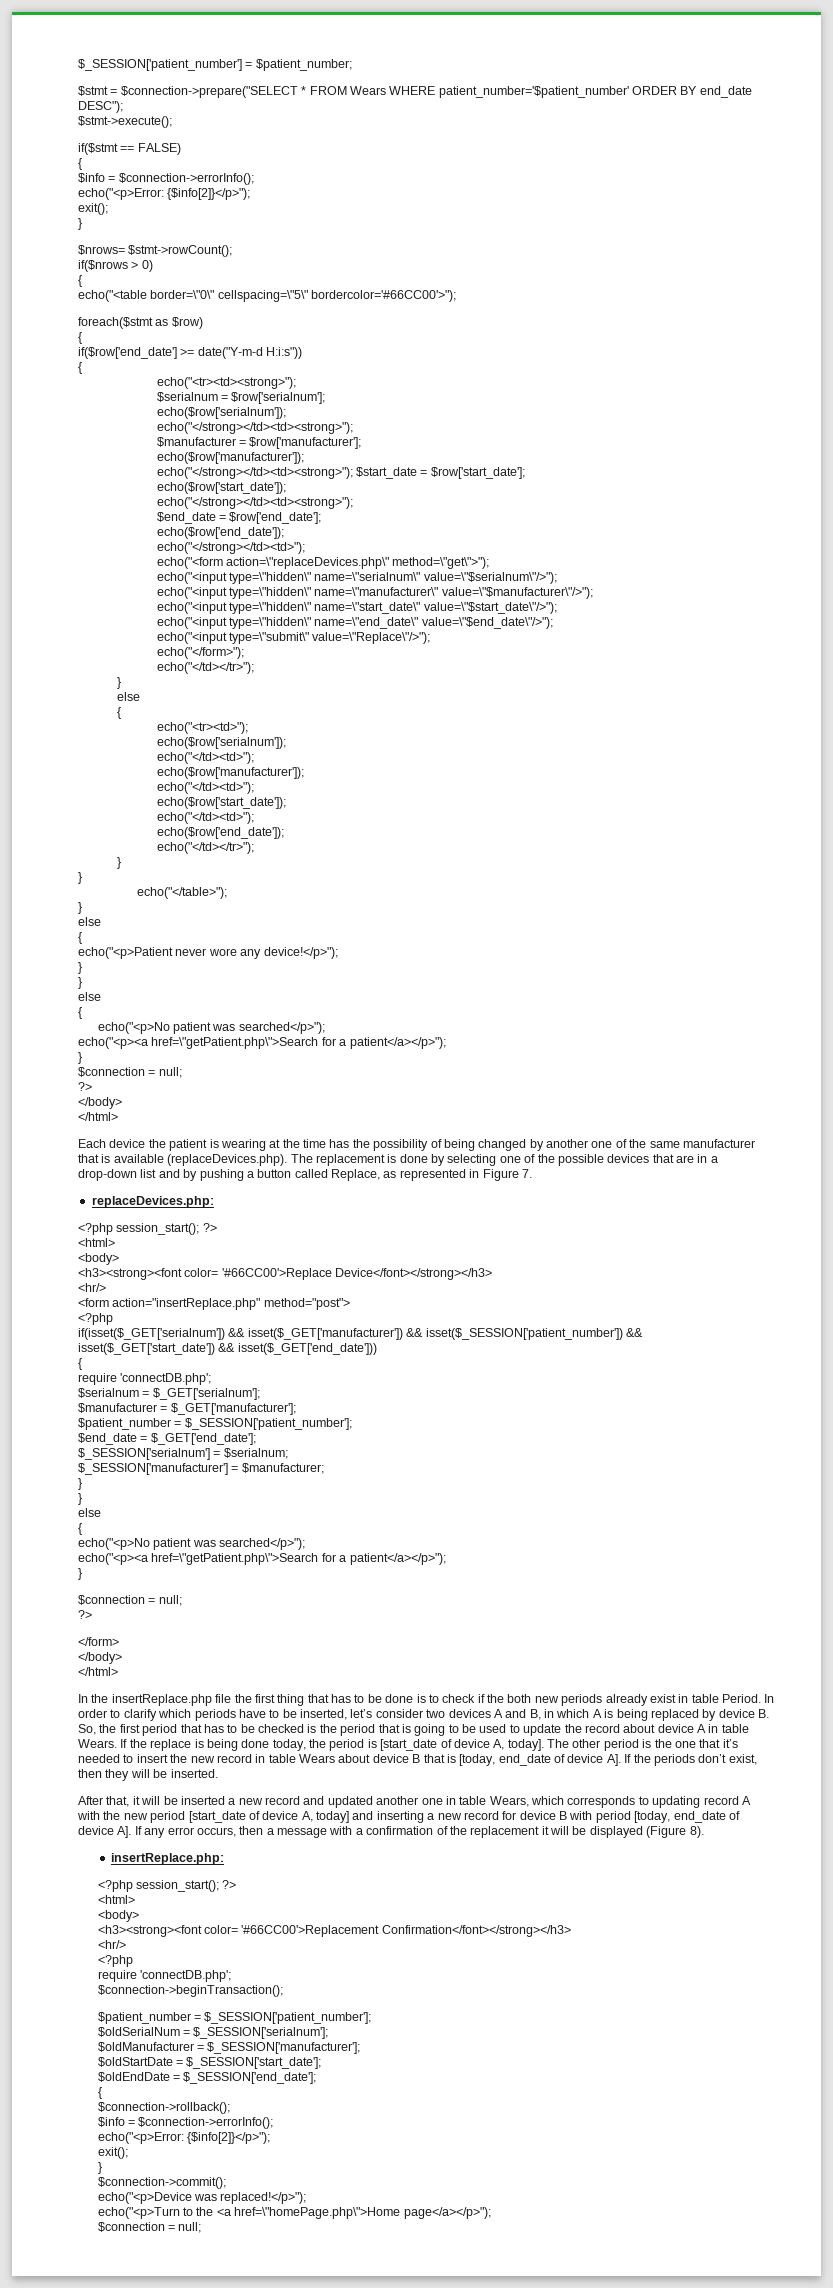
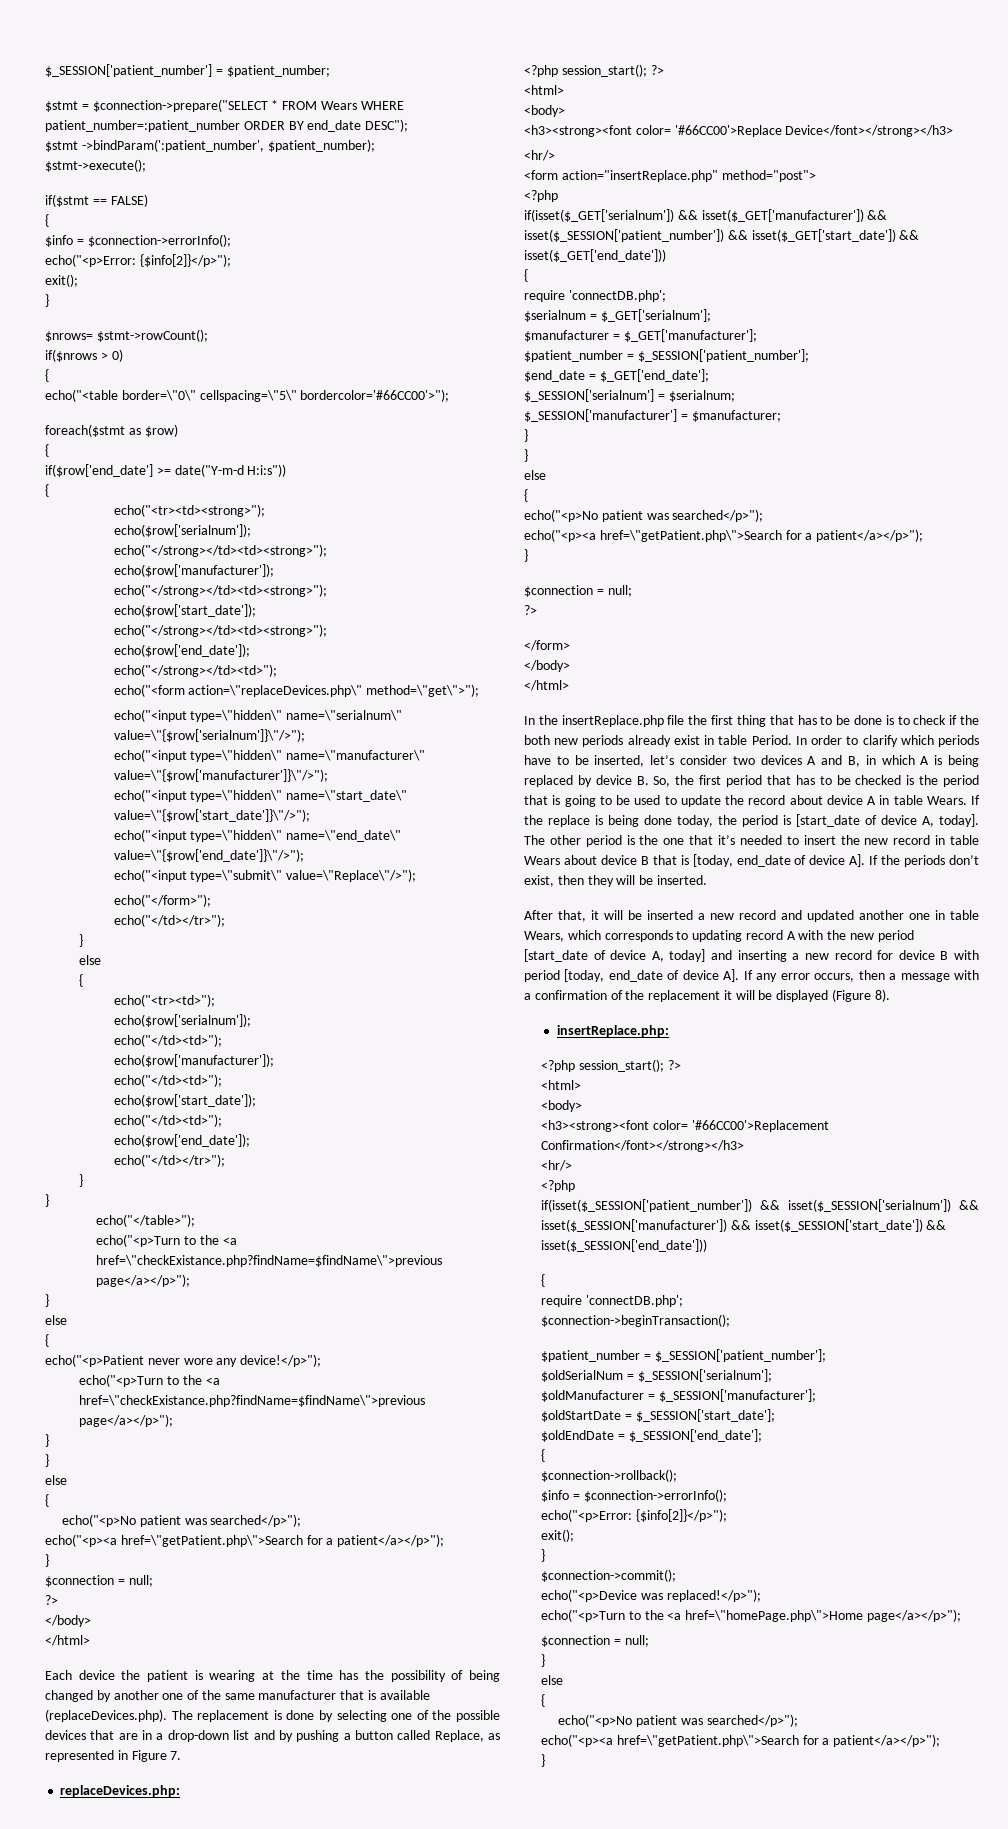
[438,86,629,98] patient_number='$patient_number' -> [45,120,240,132] patient_number=:patient_number
(123, 107) none -> [45,139,375,152] // $stmt ->bindParam(':patient_number', $patient_number);
[156,392,326,404] // $serialnum = $row['serialnum']; -> (265, 510) none
[156,437,362,449] // $manufacturer = $row['manufacturer']; -> (327, 550) none
[355,467,525,479] $start_date = $row['start_date']; -> (327, 590) none
[156,512,322,524] // $end_date = $row['end_date']; -> (327, 630) none
[423,572,557,584] value=\"$serialnum\"/>"); -> [113,729,305,742] value=\"{$row['serialnum']}\"/>");
[441,587,593,599] value=\"$manufacturer\"/>"); -> [113,769,328,782] value=\"{$row['manufacturer']}\"/>");
[423,602,557,614] value=\"$start_date\"/>"); -> [113,809,310,822] value=\"{$row['start_date']}\"/>");
[421,617,553,629] value=\"$end_date\"/>"); -> [113,849,304,862] value=\"{$row['end_date']}\"/>");
(227, 893) none -> [96,1234,237,1247] [96,1255,443,1267] [96,1274,191,1287] // echo("<p>Turn to the <a href=\"checkExistance.php?findName=$findName\">previous page</a></p>");
(338, 953) none -> [79,1374,220,1387] [79,1395,426,1407] [79,1414,174,1427] // echo("<p>Turn to the <a href=\"checkExistance.php?findName=$findName\">previous page</a></p>");
(133, 1961) none -> [541,1199,979,1212] [541,1219,947,1232] [541,1239,708,1252] [541,1274,546,1287] // if(isset($_SESSION['patient_number']) && isset($_SESSION['serialnum']) && isset($_SESSION['manufacturer']) && isset($_SESSION['start_date']) && isset($_SESSION['end_date'])) // {
(202, 2227) none -> [541,1654,546,1667] [541,1675,564,1685] [541,1694,546,1707] [558,1714,798,1727] [541,1734,941,1747] [541,1754,546,1767] // } // else // { // echo("<p>No patient was searched</p>"); // echo("<p><a href=\"getPatient.php\">Search for a patient</a></p>"); // }

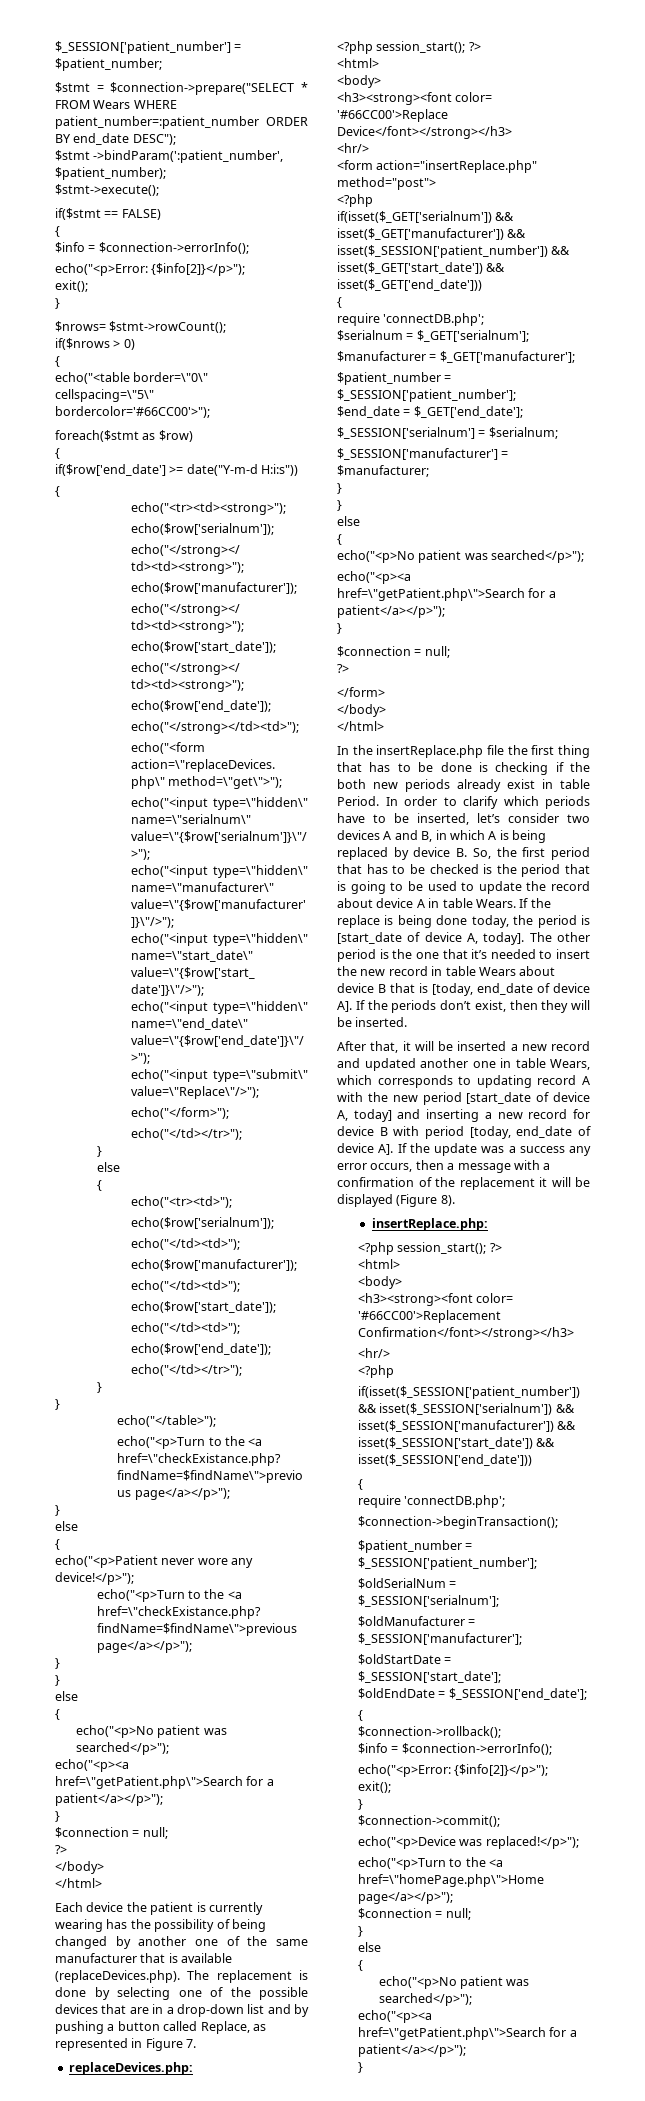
[209,1670,333,1682] wearing at the time -> [208,1902,263,1915] [55,1919,103,1932] currently wearing
[897,715,947,725] to check -> [495,762,549,775] checking
(753, 975) none -> [409,1143,565,1156] the update was a success

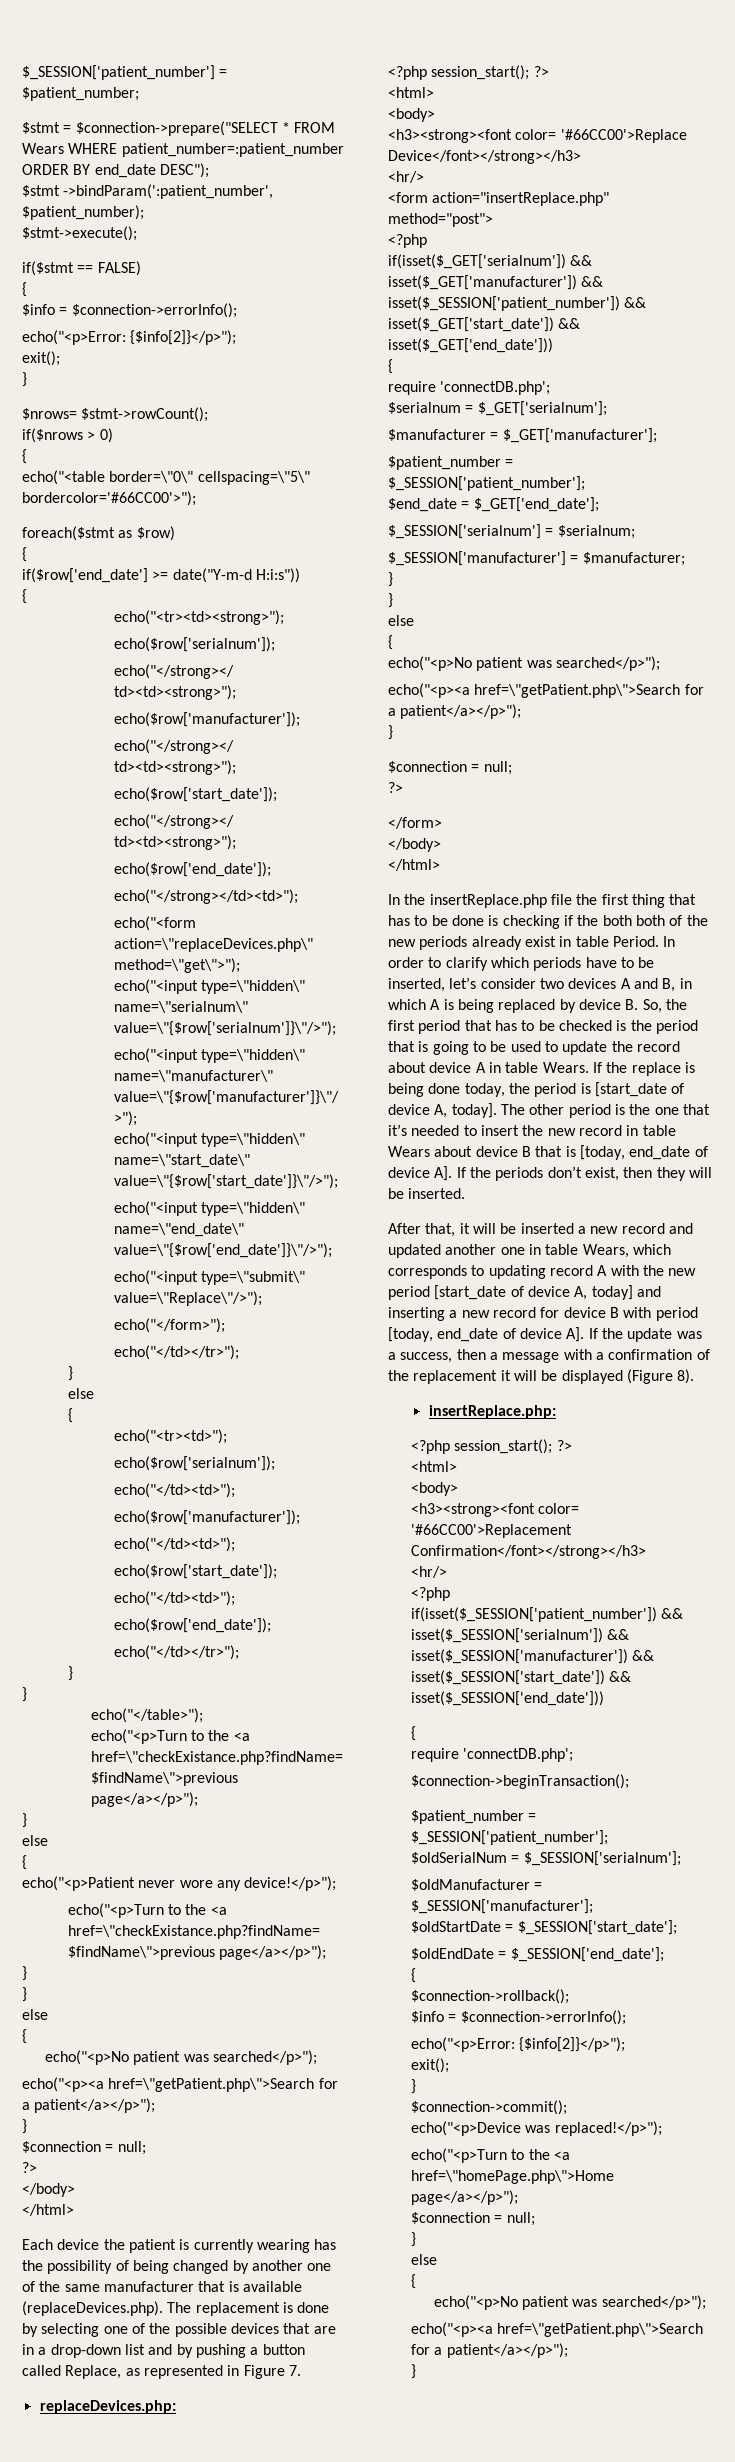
(366, 784) none -> [635,915,708,926] both of the
[519,1146,591,1156] [337,1163,413,1172] success any error occurs, -> [400,1352,453,1363] success,

